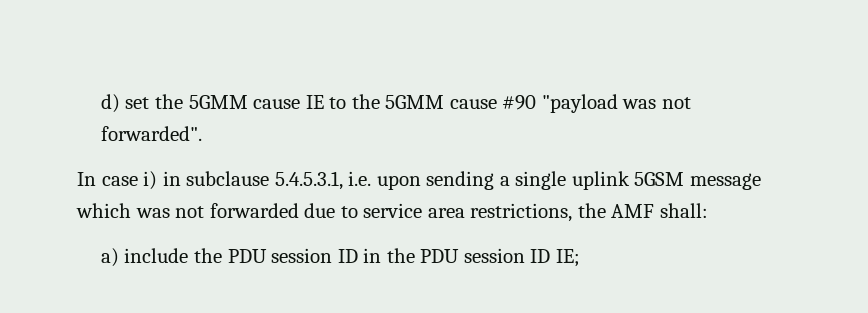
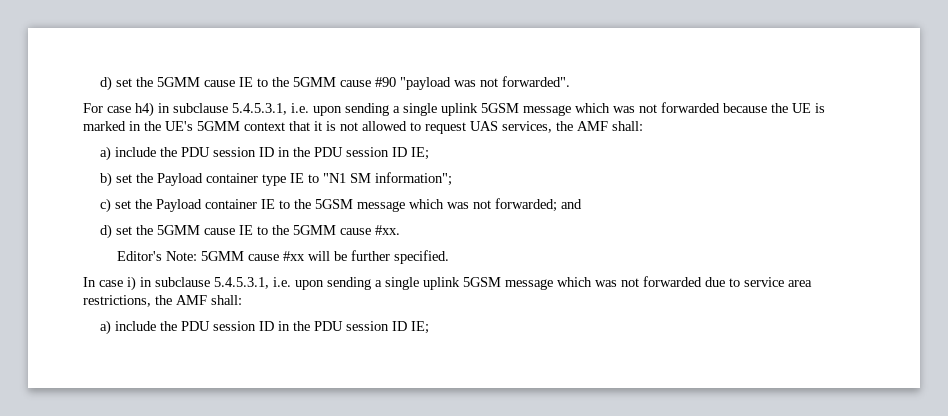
(202, 133) none -> [83,102,825,117] [83,121,643,134] [99,146,429,161] [99,172,452,187] [99,198,582,213] [99,224,400,239] [116,250,449,264] // For case h4) in subclause 5.4.5.3.1, i.e. upon sending a single uplink 5GSM message which was not forwarded because the UE is marked in the UE's 5GMM context that it is not allowed to request UAS services, the AMF shall: // a) include the PDU session ID in the PDU session ID IE; // b) set the Payload container type IE to "N1 SM information"; // c) set the Payload container IE to the 5GSM message which was not forwarded; and // d) set the 5GMM cause IE to the 5GMM cause #xx. // Editor's Note: 5GMM cause #xx will be further specified.

